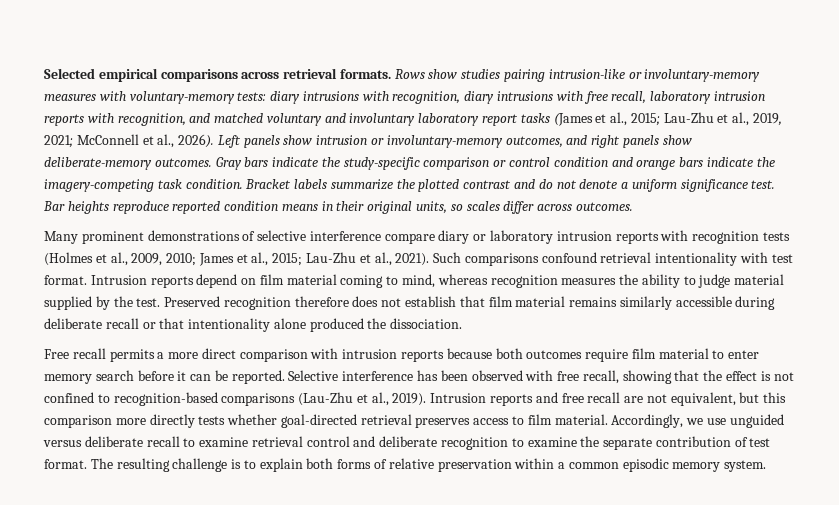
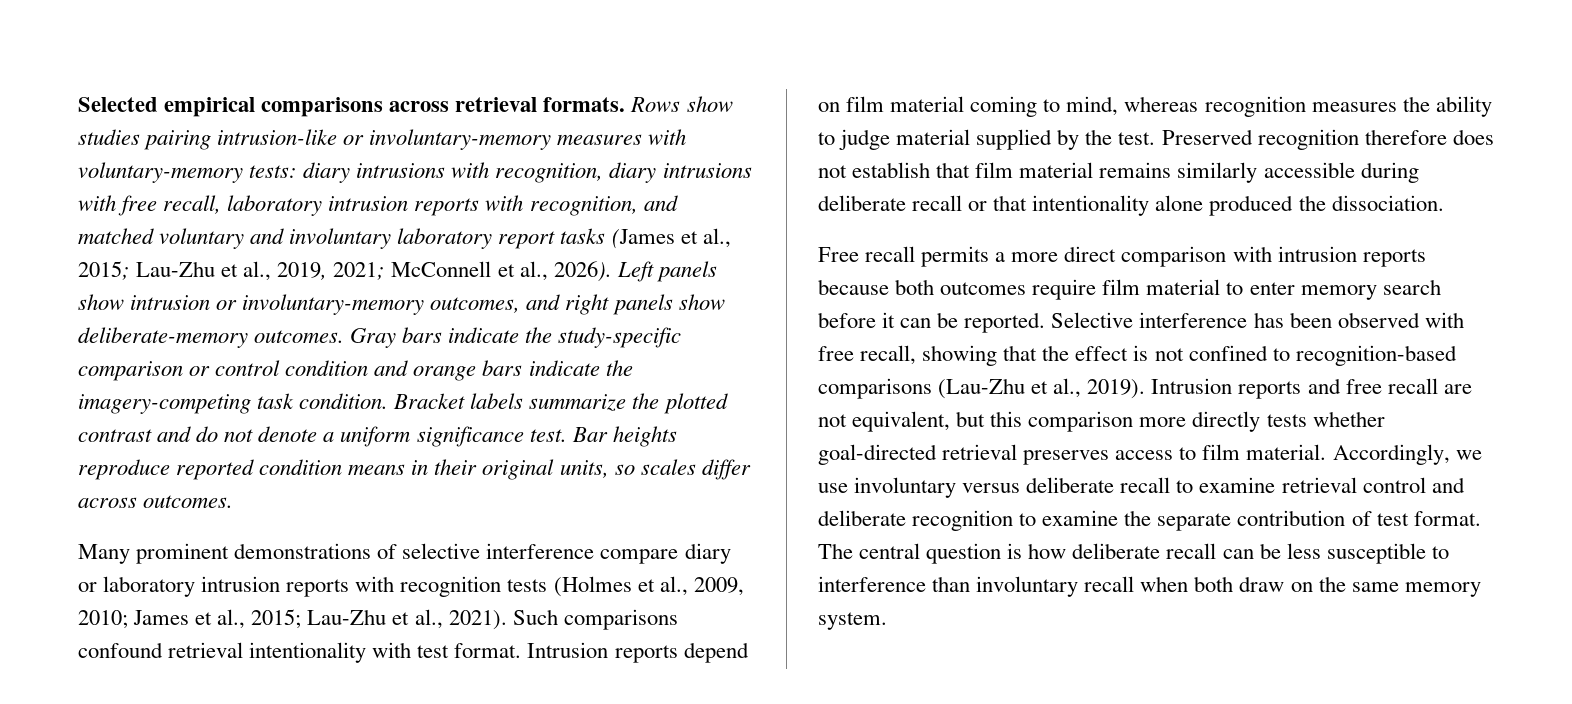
[729,414,784,428] unguided -> [854,477,957,498] involuntary
[116,458,669,472] resulting challenge is to explain both forms of relative preservation within a common episodic -> [859,543,1449,564] [818,576,1399,597] central question is how deliberate recall can be less susceptible to interference than involuntary recall when both draw on the same

